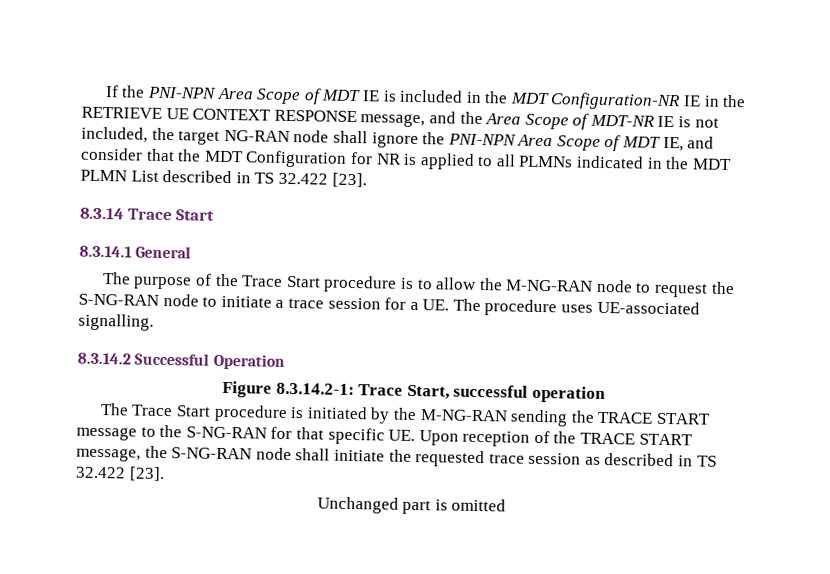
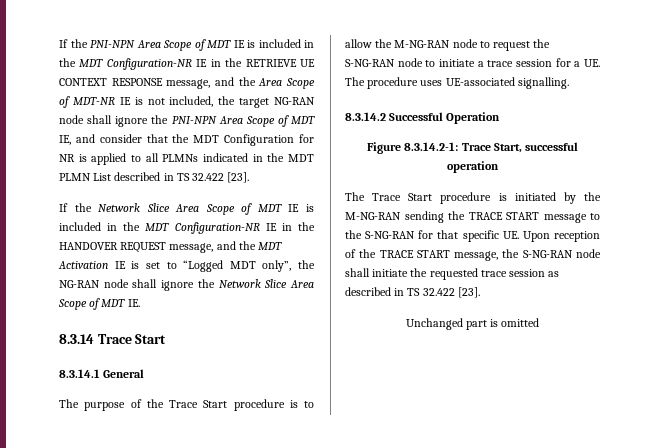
(367, 180) none -> [59,203,314,215] [59,222,315,234] [59,241,283,253] [58,260,315,272] [59,279,314,291] [58,298,140,310] // If the Network Slice Area Scope of MDT IE is included in the MDT Configuration-NR IE in the HANDOVER REQUEST message, and the MDT Activation IE is set to “Logged MDT only”, the NG-RAN node shall ignore the Network Slice Area Scope of MDT IE.

